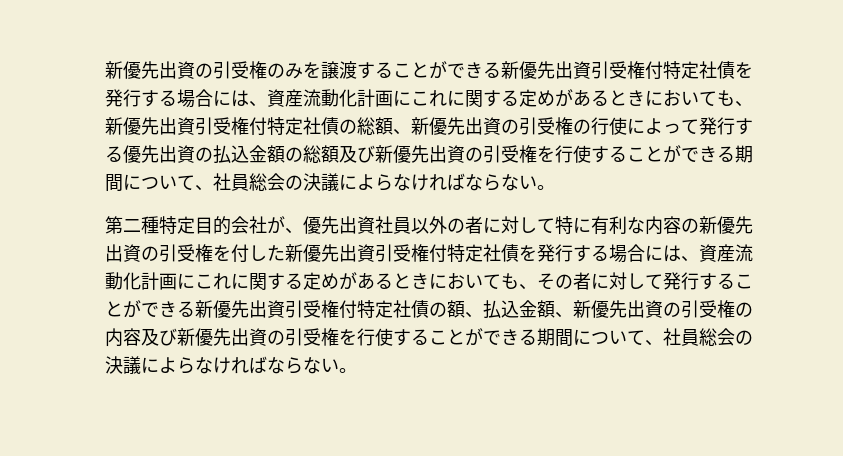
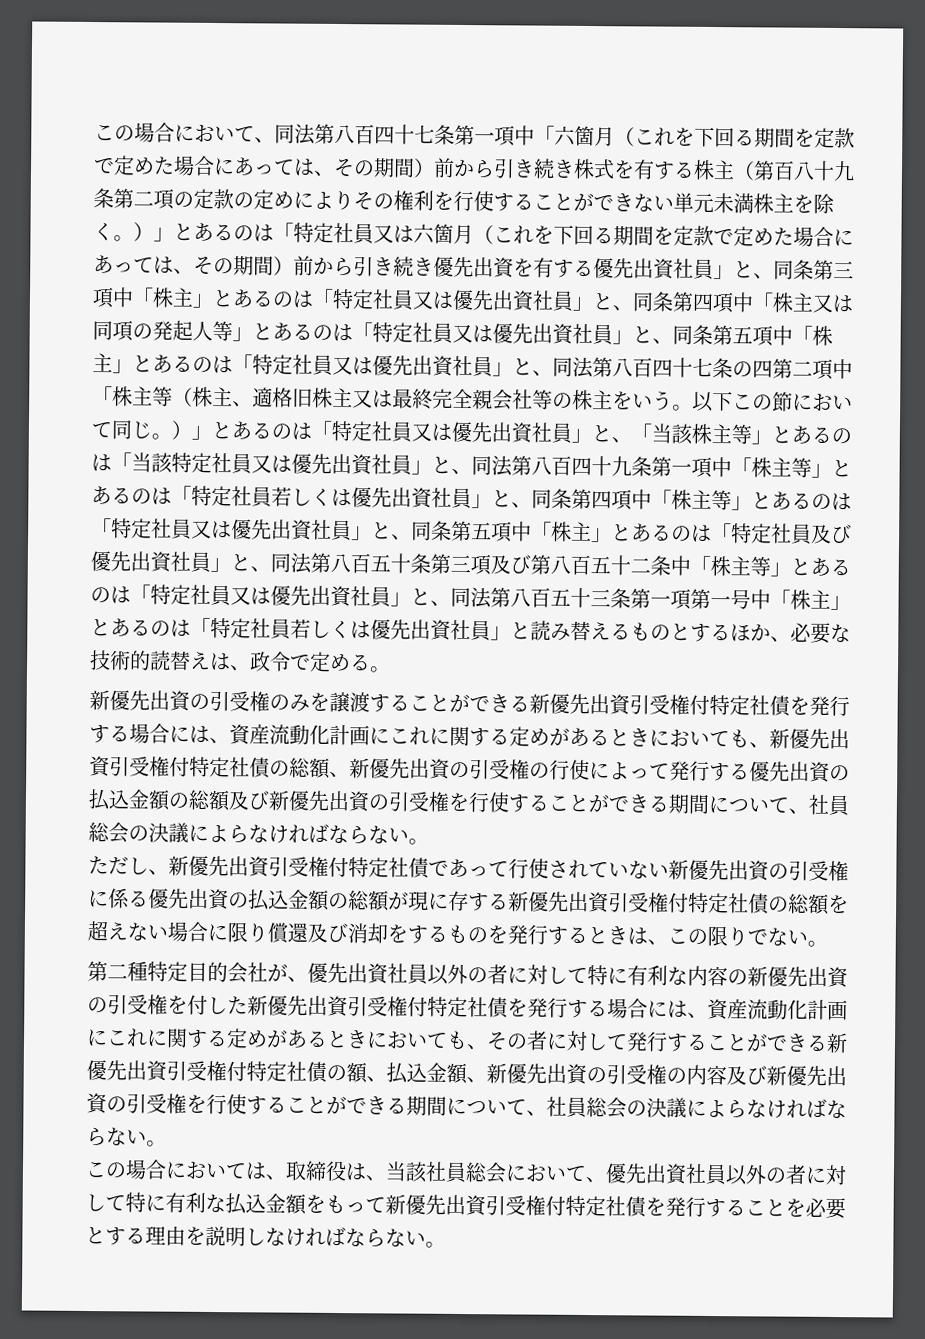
(105, 70) none -> [93,122,855,149] [92,155,855,182] [92,188,835,214] [92,222,854,247] [92,255,854,280] [91,287,854,314] [91,320,833,347] [91,353,853,380] [91,386,853,413] [90,420,852,445] [90,452,852,478] [90,485,852,511] [90,518,852,544] [89,551,851,577] [89,584,851,611] [89,617,851,644] [88,650,391,673] この場合において、同法第八百四十七条第一項中「六箇月（これを下回る期間を定款で定めた場合にあっては、その期間）前から引き続き株式を有する株主（第百八十九条第二項の定款の定めによりその権利を行使することができない単元未満株主を除く。）」とあるのは「特定社員又は六箇月（これを下回る期間を定款で定めた場合にあっては、その期間）前から引き続き優先出資を有する優先出資社員」と、同条第三項中「株主」とあるのは「特定社員又は優先出資社員」と、同条第四項中「株主又は同項の発起人等」とあるのは「特定社員又は優先出資社員」と、同条第五項中「株主」とあるのは「特定社員又は優先出資社員」と、同法第八百四十七条の四第二項中「株主等（株主、適格旧株主又は最終完全親会社等の株主をいう。以下この節において同じ。）」とあるのは「特定社員又は優先出資社員」と、「当該株主等」とあるのは「当該特定社員又は優先出資社員」と、同法第八百四十九条第一項中「株主等」とあるのは「特定社員若しくは優先出資社員」と、同条第四項中「株主等」とあるのは「特定社員又は優先出資社員」と、同条第五項中「株主」とあるのは「特定社員及び優先出資社員」と、同法第八百五十条第三項及び第八百五十二条中「株主等」とあるのは「特定社員又は優先出資社員」と、同法第八百五十三条第一項第一号中「株主」とあるのは「特定社員若しくは優先出資社員」と読み替えるものとするほか、必要な技術的読替えは、政令で定める。 //
(556, 187) none -> [87,855,849,882] [87,888,849,915] [86,920,828,947] // ただし、新優先出資引受権付特定社債であって行使されていない新優先出資の引受権に係る優先出資の払込金額の総額が現に存する新優先出資引受権付特定社債の総額を超えない場合に限り償還及び消却をするものを発行するときは、この限りでない。
(358, 370) none -> [84,1159,847,1186] [84,1192,846,1220] [84,1225,446,1248] // この場合においては、取締役は、当該社員総会において、優先出資社員以外の者に対して特に有利な払込金額をもって新優先出資引受権付特定社債を発行することを必要とする理由を説明しなければならない。

